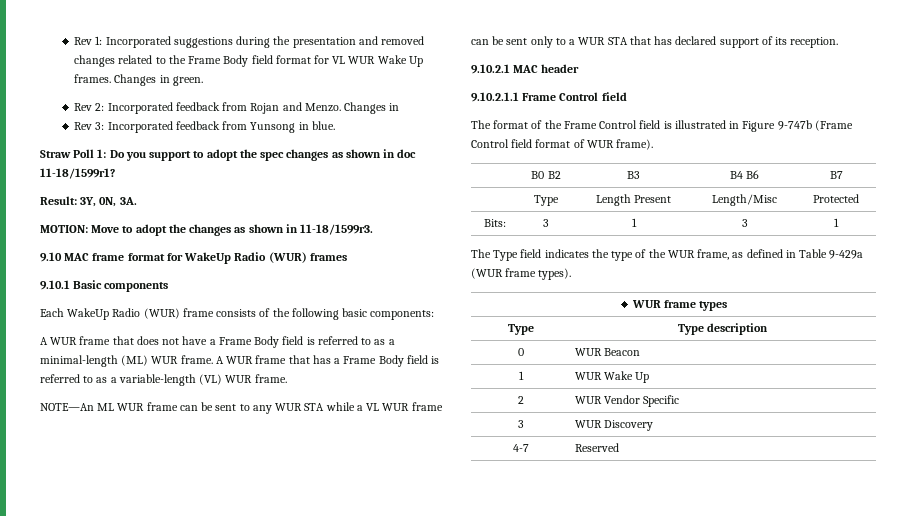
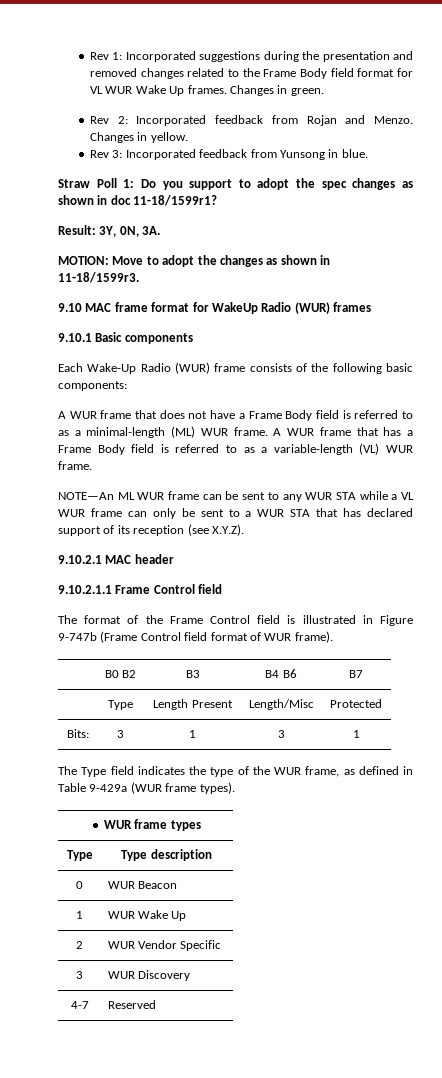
(400, 107) none -> [150,132,188,143] yellow.
[67,308,110,320] WakeUp -> [87,363,137,374] Wake-Up
[492,36,553,48] be sent only -> [152,508,224,519] only be sent
[790,37,839,48] reception. -> [133,524,244,536] reception (see X.Y.Z).

